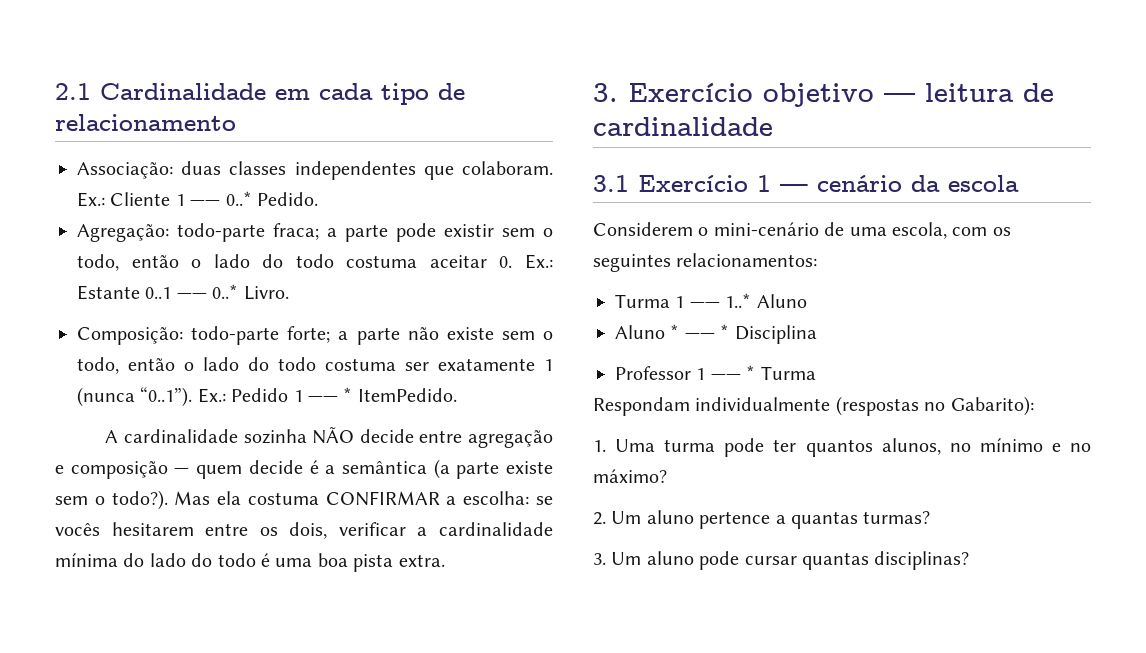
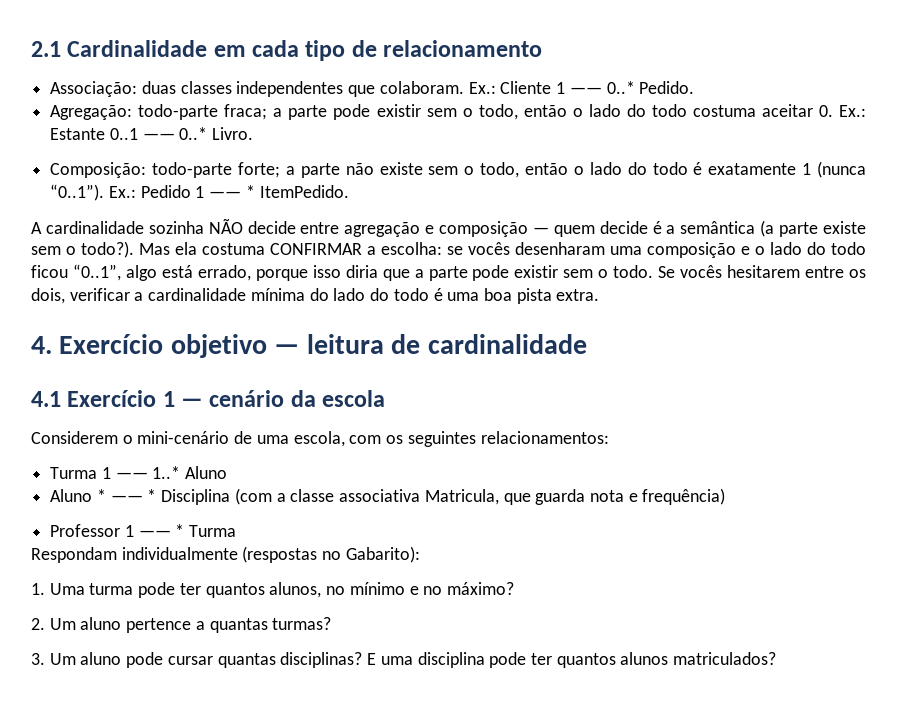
[325,358,429,371] costuma ser -> [693,162,703,175] é
(100, 529) none -> [515,242,866,258] [31,264,723,281] desenharam uma composição e o lado do todo ficou “0..1”, algo está errado, porque isso diria que a parte pode existir sem o todo. Se vocês
[593,83,618,102] 3. -> [31,336,52,354] 4.
[593,175,629,192] 3.1 -> [31,391,61,407] 4.1
(817, 334) none -> [234,488,726,505] (com a classe associativa Matricula, que guarda nota e frequência)
(970, 560) none -> [367,652,777,668] E uma disciplina pode ter quantos alunos matriculados?

